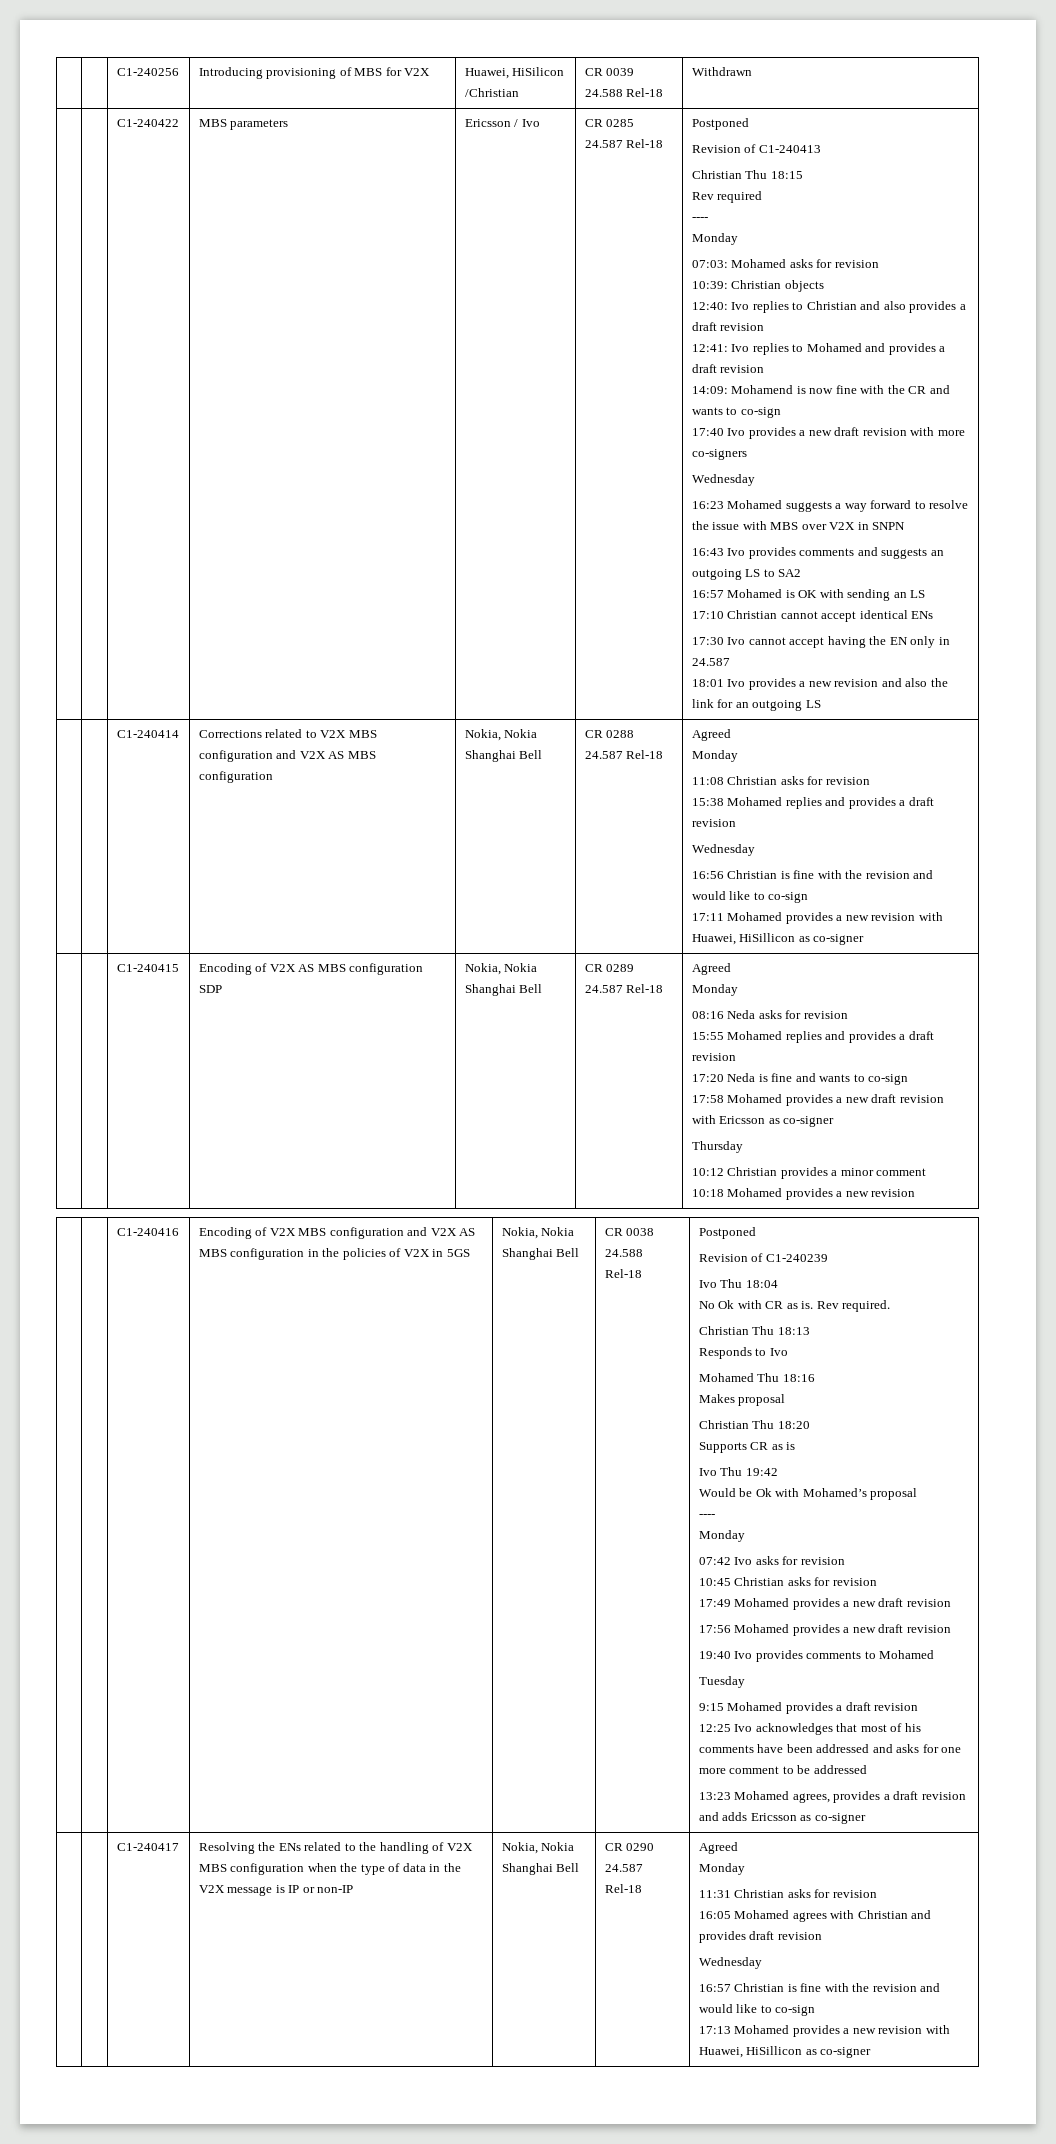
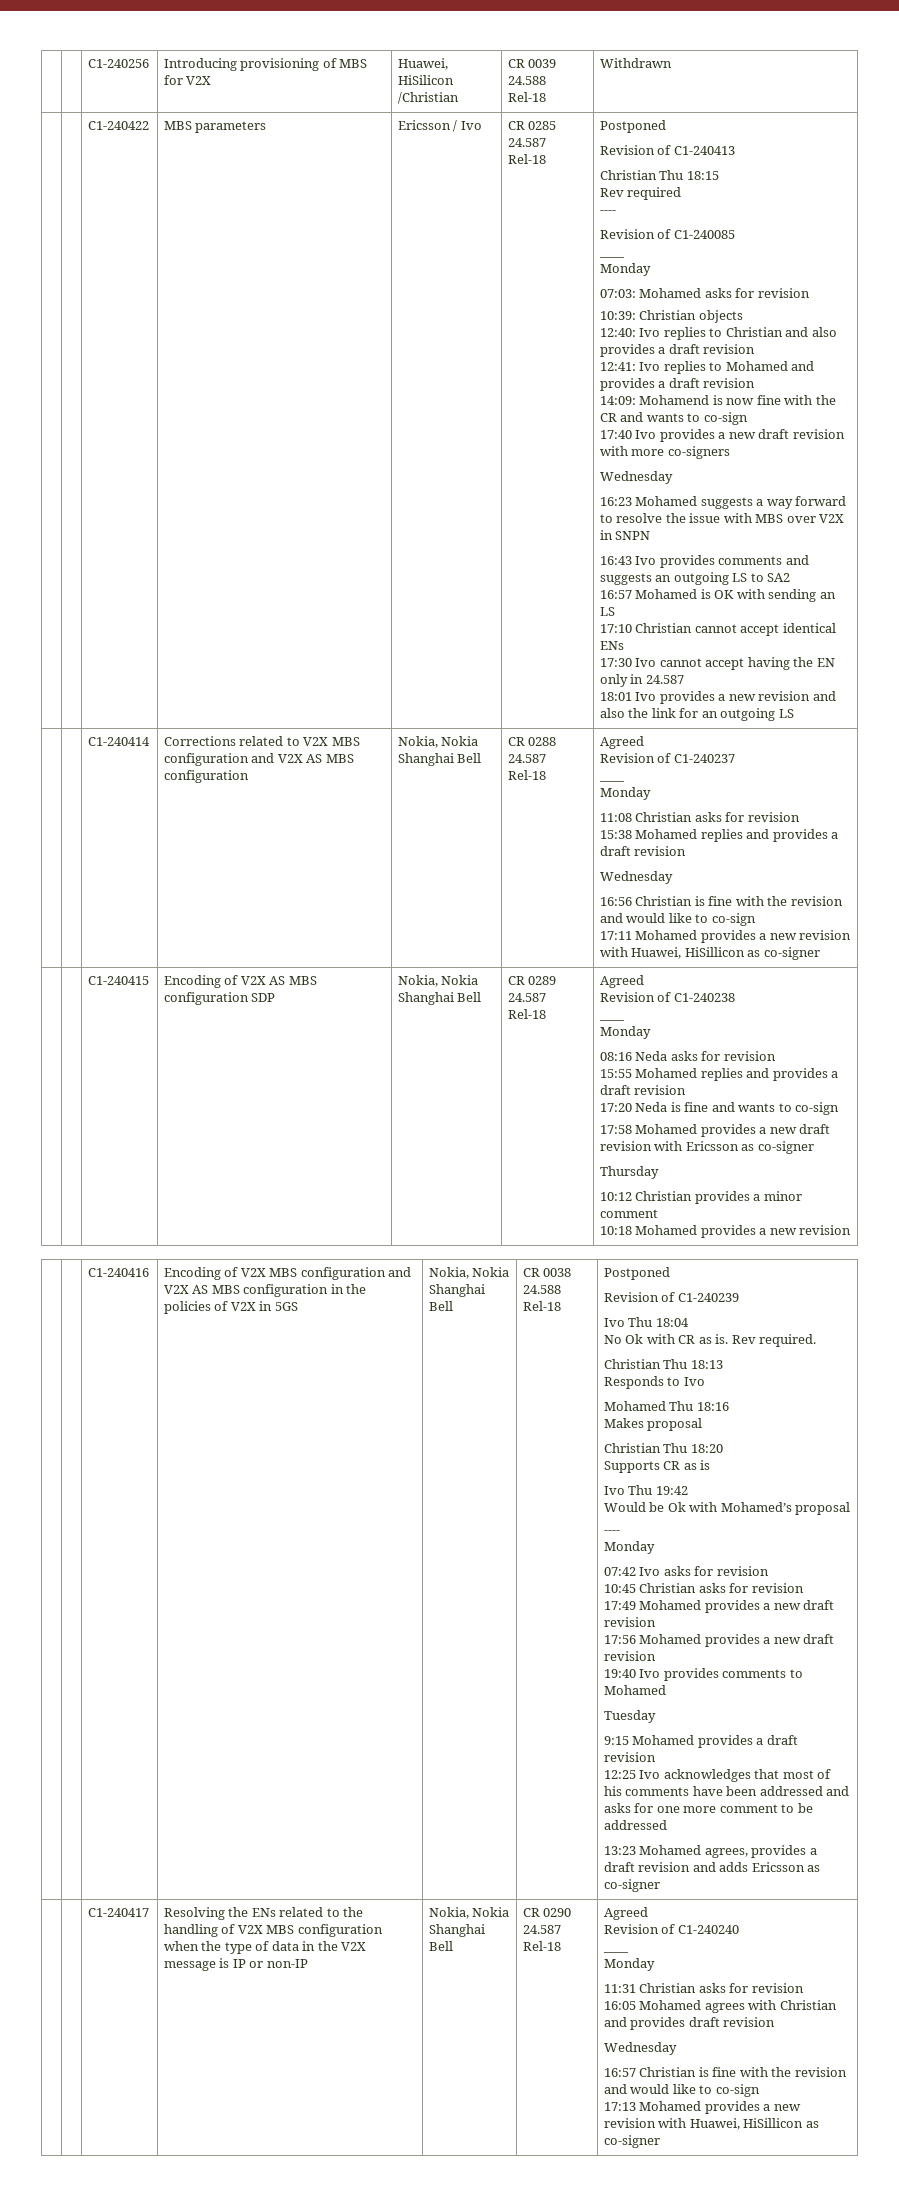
(708, 219) none -> [599,229,735,239] [598,256,625,258] // Revision of C1-240085 // ____
(731, 735) none -> [599,753,735,763] [598,780,625,782] // Revision of C1-240237 // ____
(731, 969) none -> [599,992,735,1002] [598,1019,625,1021] // Revision of C1-240238 // ____
(738, 1848) none -> [603,1924,739,1934] [602,1951,629,1953] // Revision of C1-240240 // ____

